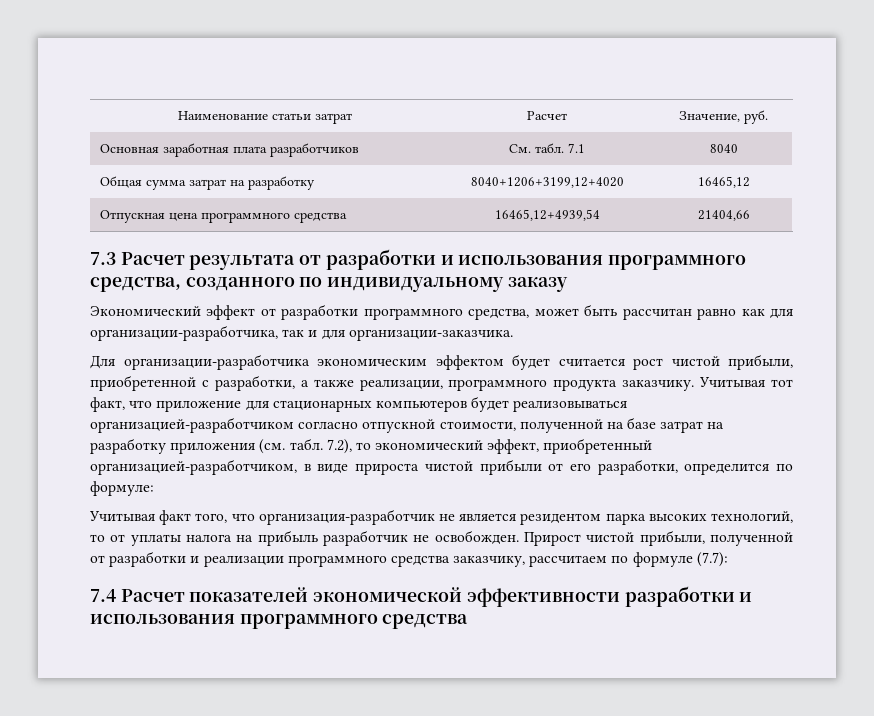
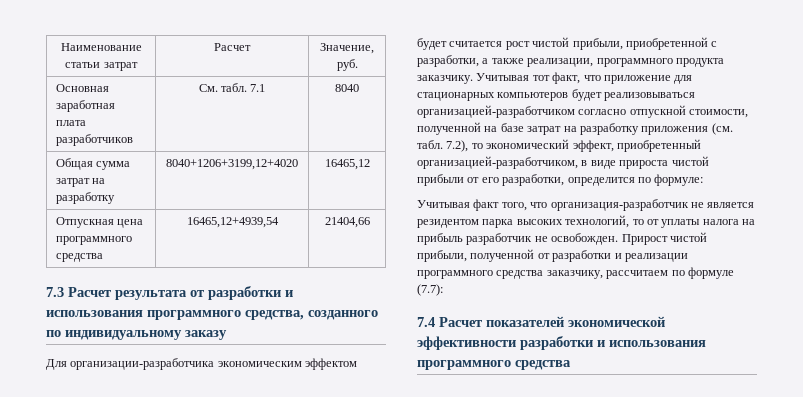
[90,304,793,320] [90,325,513,341] // Экономический эффект от разработки программного средства, может быть рассчитан равно как для организации-разработчика, так и для организации-заказчика. -> (227, 335) none

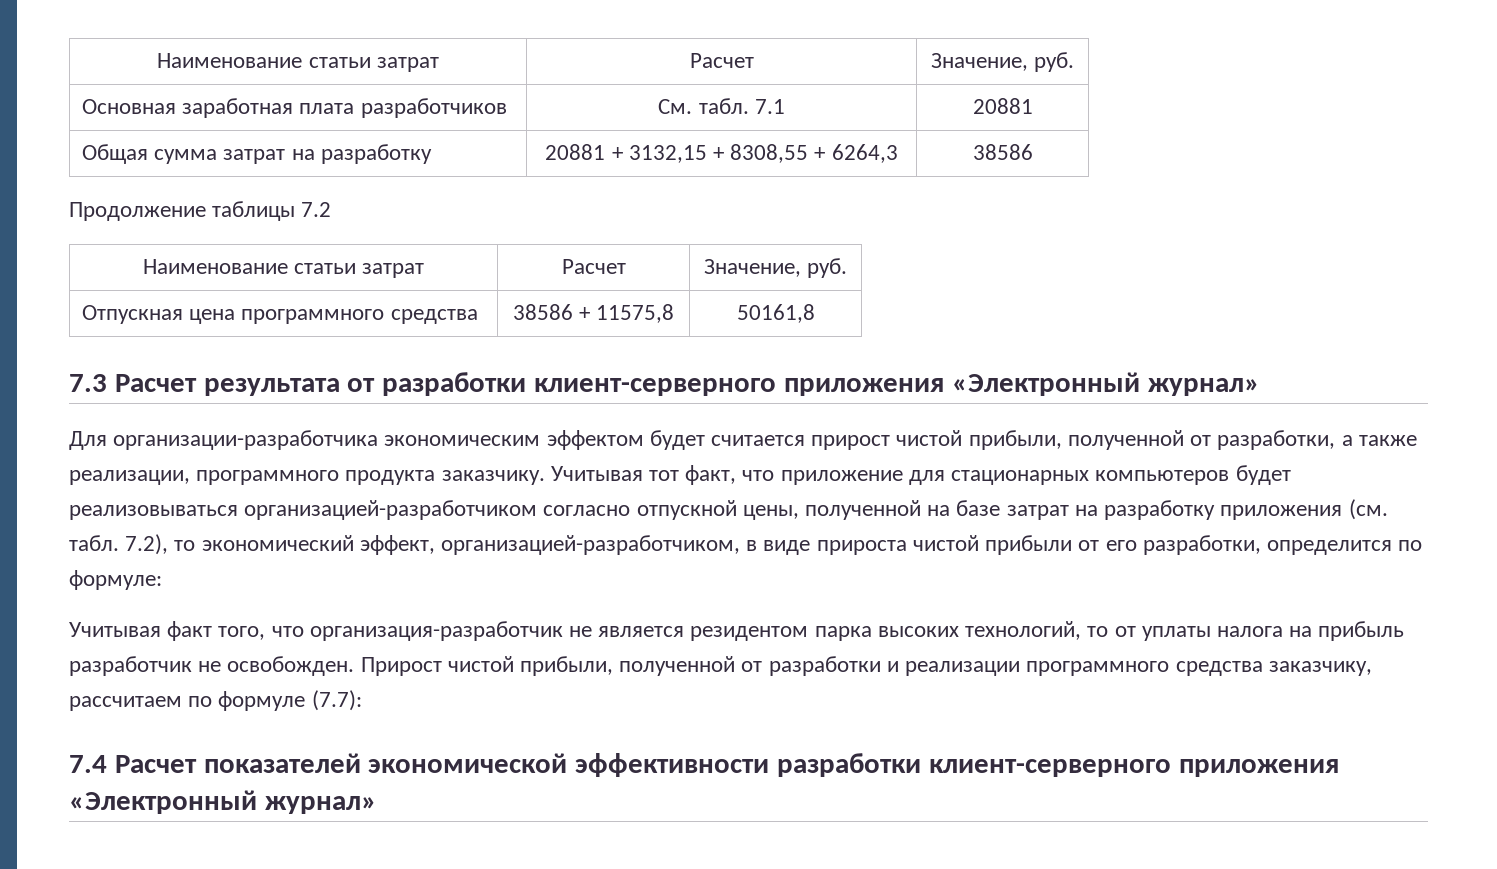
[335,84,359,92] 8040 -> [972,98,1033,114] 20881
[166,159,298,170] [324,159,370,170] 8040+1206+3199,12+4020 | 16465,12 -> [545,144,898,163] [972,144,1033,160] [69,201,332,221] [142,259,425,278] [561,259,626,274] [703,258,848,278] 20881 + 3132,15 + 8308,55 + 6264,3 | 38586 // Продолжение таблицы 7.2 // Наименование статьи затрат | Расчет | Значение, руб.
[186,217,279,228] [324,217,370,228] 16465,12+4939,54 | 21404,66 -> [512,304,675,323] [736,304,815,323] 38586 + 11575,8 | 50161,8
[285,290,293,297] [46,310,378,320] [46,330,227,340] и использования программного средства, созданного по индивидуальному заказу -> [534,372,1260,396] клиент-серверного приложения «Электронный журнал»
[505,37,718,50] рост чистой прибыли, приобретенной с -> [811,430,1212,450] прирост чистой прибыли, полученной от
[689,109,749,118] стоимости, -> [742,505,799,520] цены,
[616,139,701,152] приобретенный -> (435, 545) none
[597,340,706,347] [417,360,571,370] и использования программного средства -> [928,759,1339,777] [69,790,377,814] клиент-серверного приложения «Электронный журнал»

